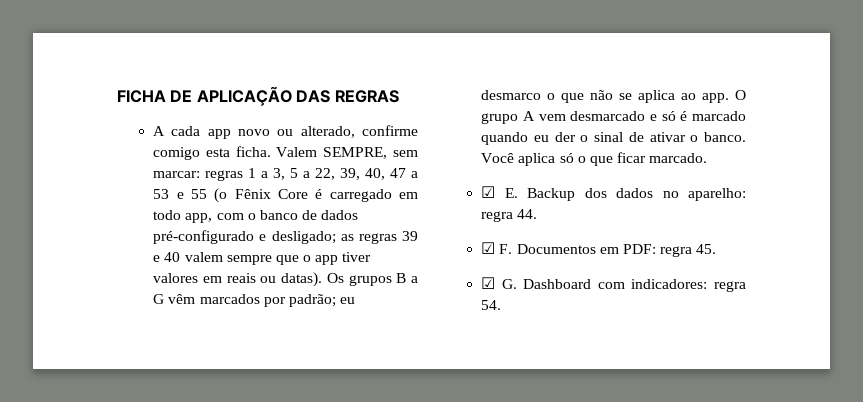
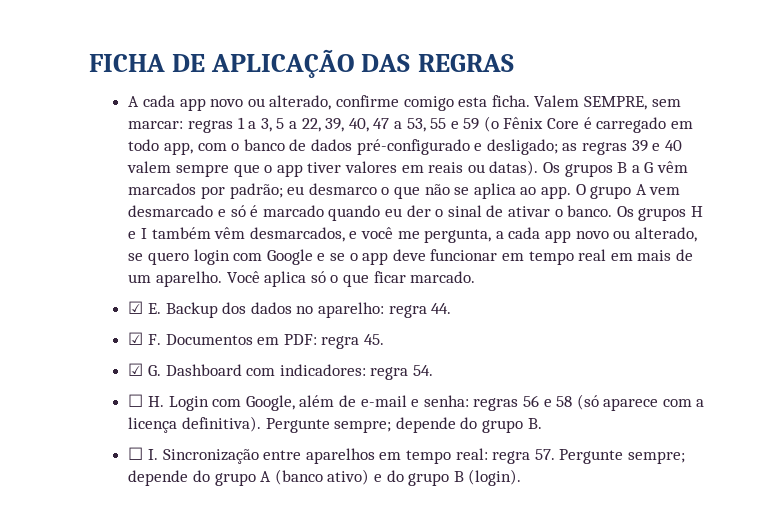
[153,189,207,199] 53 e 55 -> [406,118,480,132] 53, 55 e 59
(746, 137) none -> [616,206,703,221] [128,227,697,243] [128,249,693,265] [128,271,223,287] Os grupos H e I também vêm desmarcados, e você me pergunta, a cada app novo ou alterado, se quero login com Google e se o app deve funcionar em tempo real em mais de um aparelho.
(502, 305) none -> [128,394,705,411] [128,416,542,433] [128,447,685,464] [128,469,522,486] // ☐ H. Login com Google, além de e-mail e senha: regras 56 e 58 (só aparece com a licença definitiva). Pergunte sempre; depende do grupo B. // ☐ I. Sincronização entre aparelhos em tempo real: regra 57. Pergunte sempre; depende do grupo A (banco ativo) e do grupo B (login).

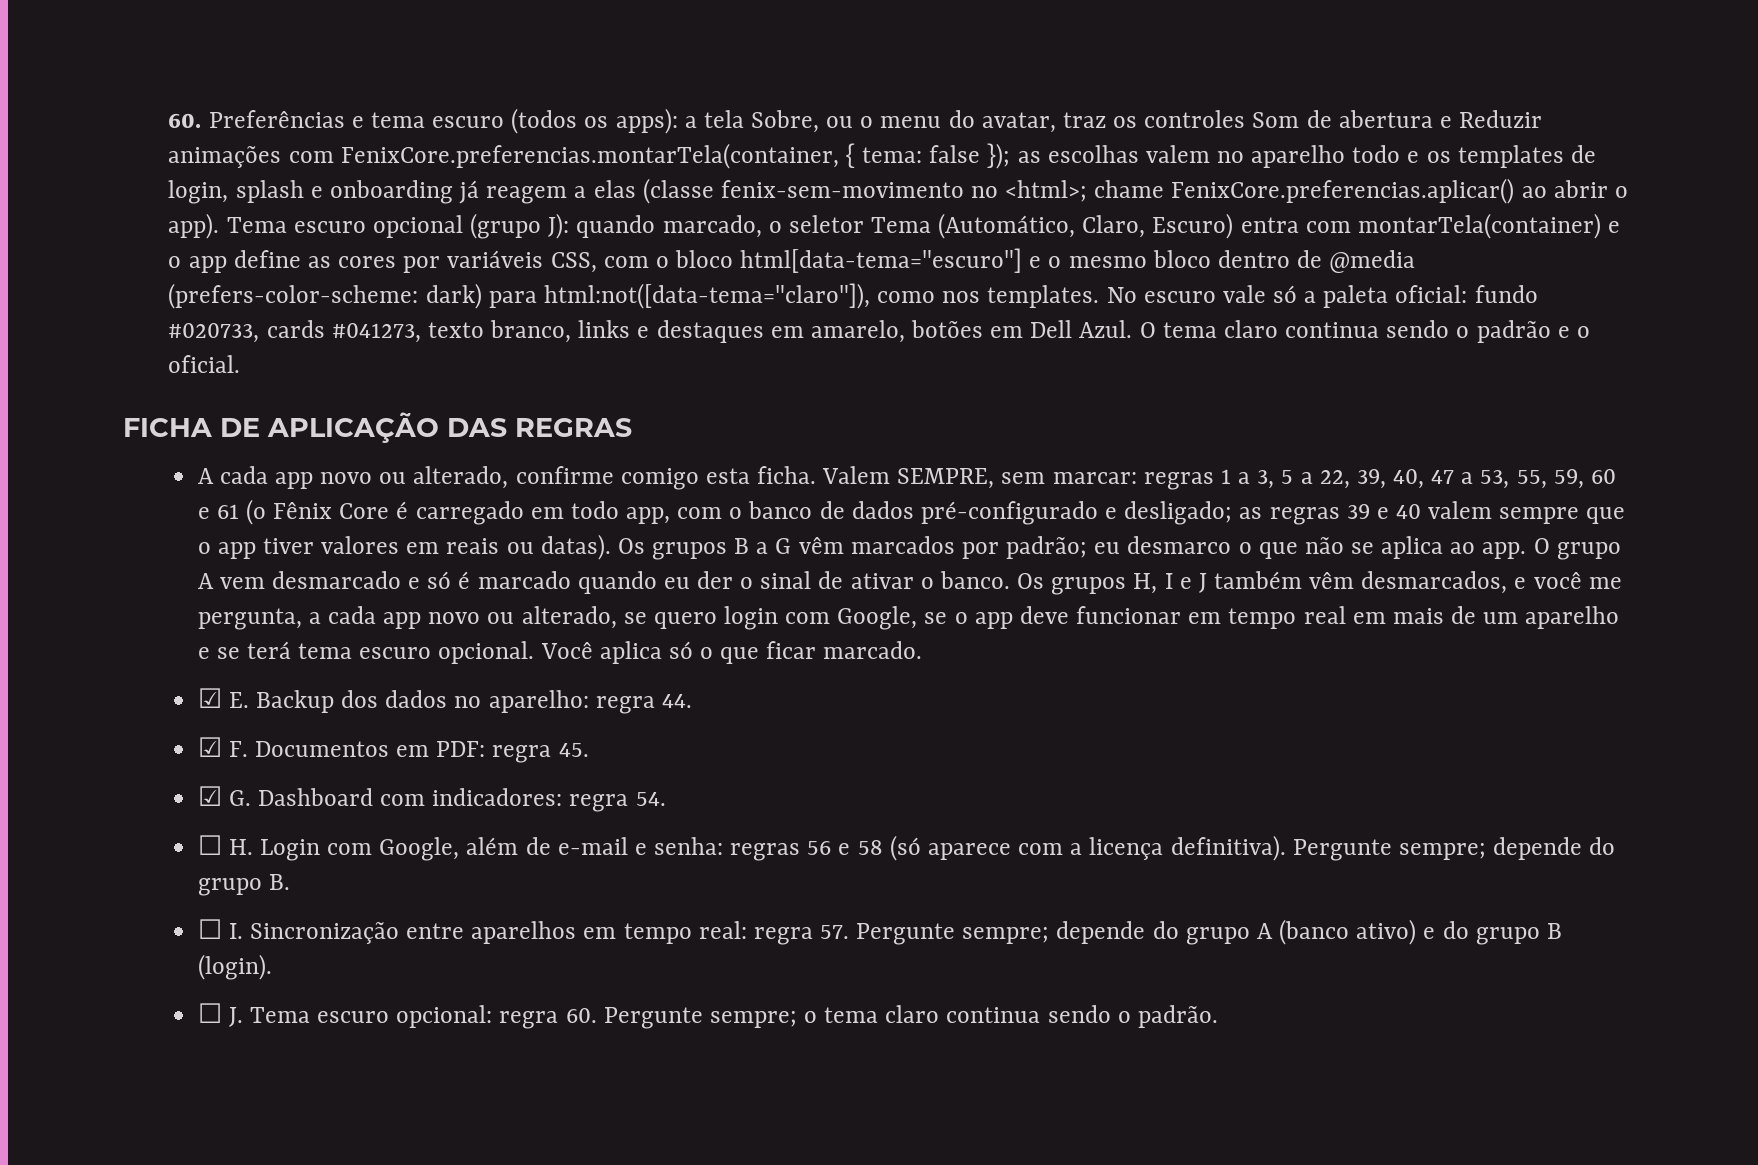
(89, 63) none -> [168,108,1543,134] [168,143,1596,169] [168,178,1628,204] [168,213,1621,239] [168,248,1416,273] [168,283,1538,309] [168,320,1590,343] [168,355,241,373] 60. Preferências e tema escuro (todos os apps): a tela Sobre, ou o menu do avatar, traz os controles Som de abertura e Reduzir animações com FenixCore.preferencias.montarTela(container, { tema: false }); as escolhas valem no aparelho todo e os templates de login, splash e onboarding já reagem a elas (classe fenix-sem-movimento no <html>; chame FenixCore.preferencias.aplicar() ao abrir o app). Tema escuro opcional (grupo J): quando marcado, o seletor Tema (Automático, Claro, Escuro) entra com montarTela(container) e o app define as cores por variáveis CSS, com o bloco html[data-tema="escuro"] e o mesmo bloco dentro de @media (prefers-color-scheme: dark) para html:not([data-tema="claro"]), como nos templates. No escuro vale só a paleta oficial: fundo #020733, cards #041273, texto branco, links e destaques em amarelo, botões em Dell Azul. O tema claro continua sendo o padrão e o oficial. //
[430,118,480,130] 55 e 59 -> [1516,469,1616,489] [197,504,239,519] 55, 59, 60 e 61
[690,206,703,217] [128,228,148,239] H e I -> [1133,573,1207,594] H, I e J
[266,249,326,265] Google e -> [837,606,918,630] Google,
[156,271,223,287] aparelho. -> [1525,606,1620,629] [197,641,535,664] aparelho e se terá tema escuro opcional.
(522, 477) none -> [197,1003,1218,1029] // ☐ J. Tema escuro opcional: regra 60. Pergunte sempre; o tema claro continua sendo o padrão.

